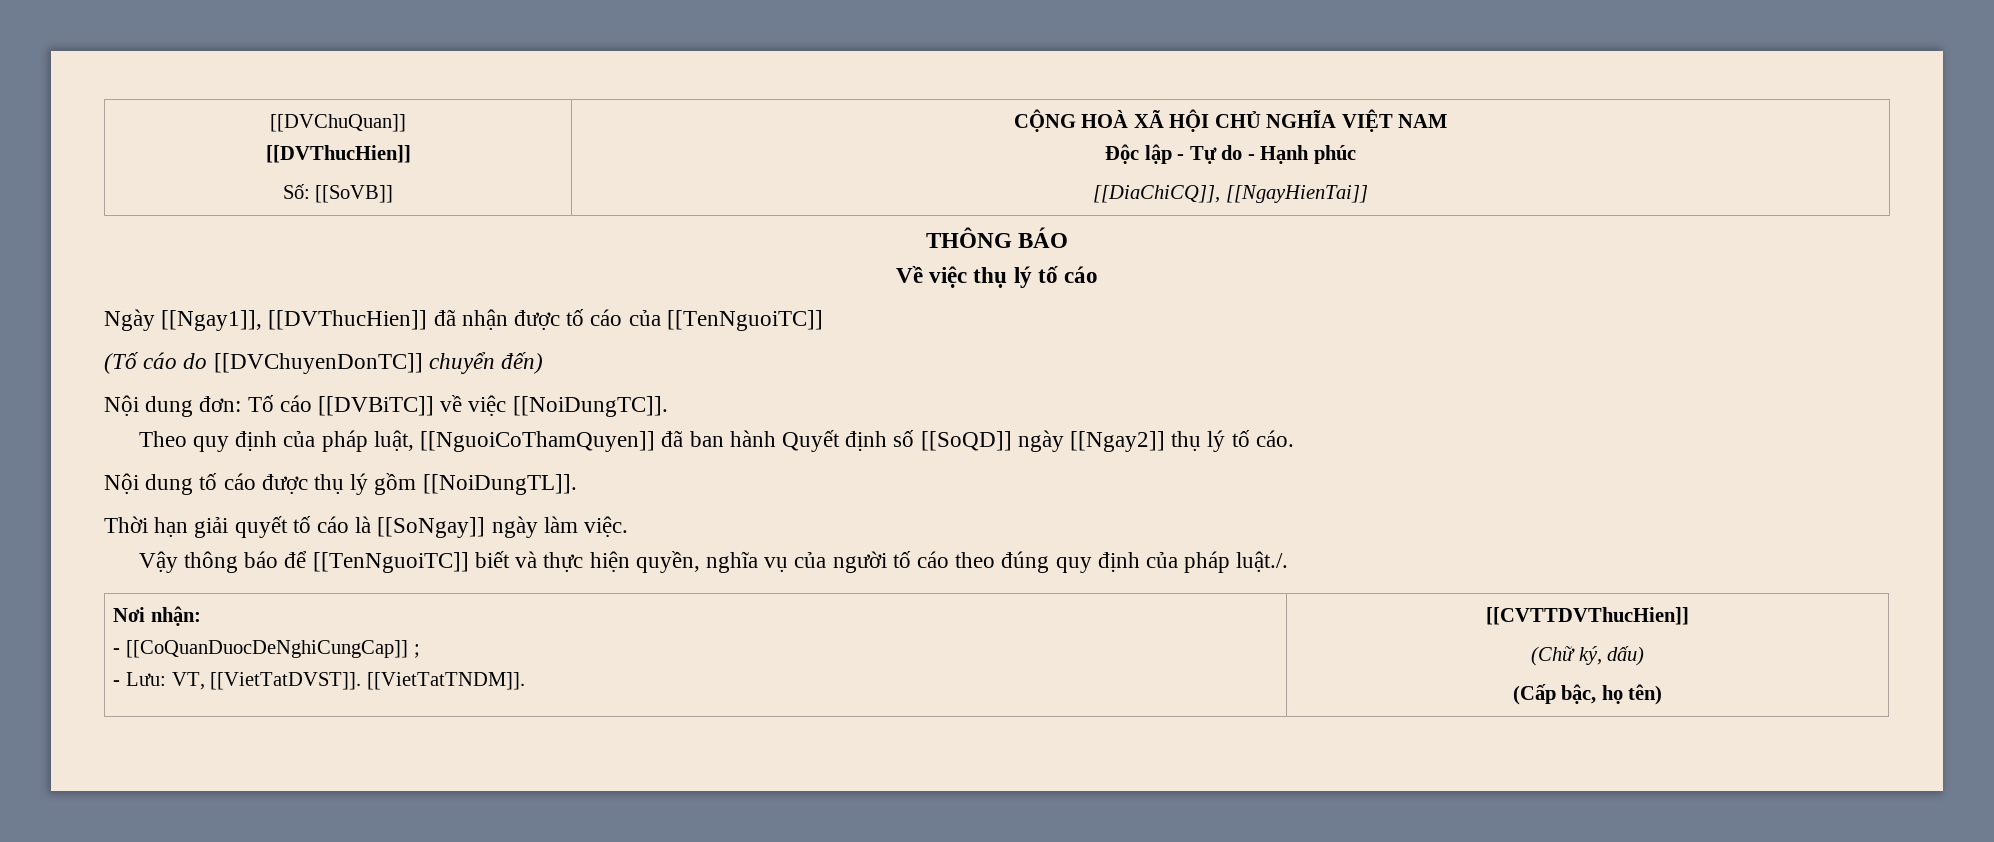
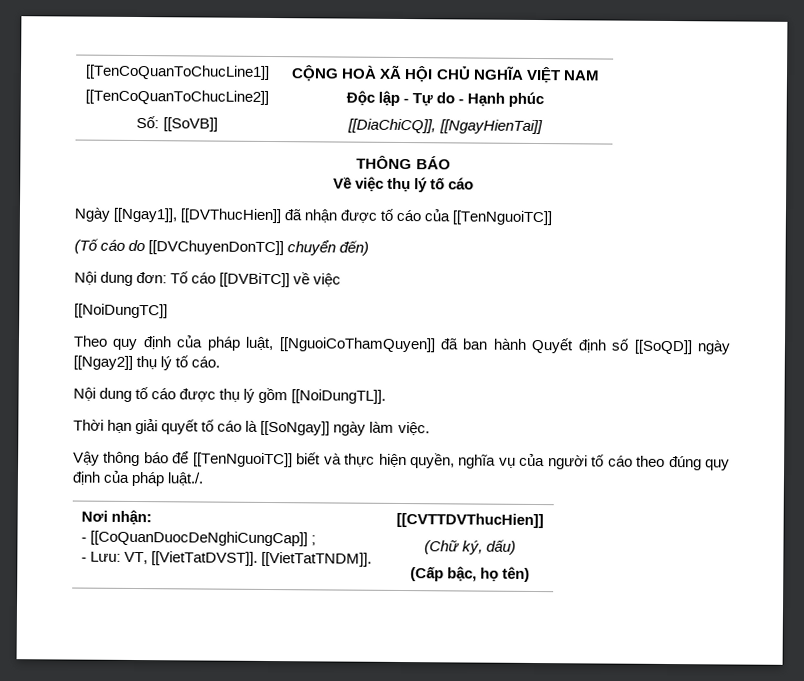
[270,114,406,132] [265,145,411,163] [[DVChuQuan]] // [[DVThucHien]] -> [85,64,270,80] [85,89,269,105] [[TenCoQuanToChucLine1]] // [[TenCoQuanToChucLine2]]
[512,396,668,417] [[NoiDungTC]]. -> [74,303,168,319] // [[NoiDungTC]]

